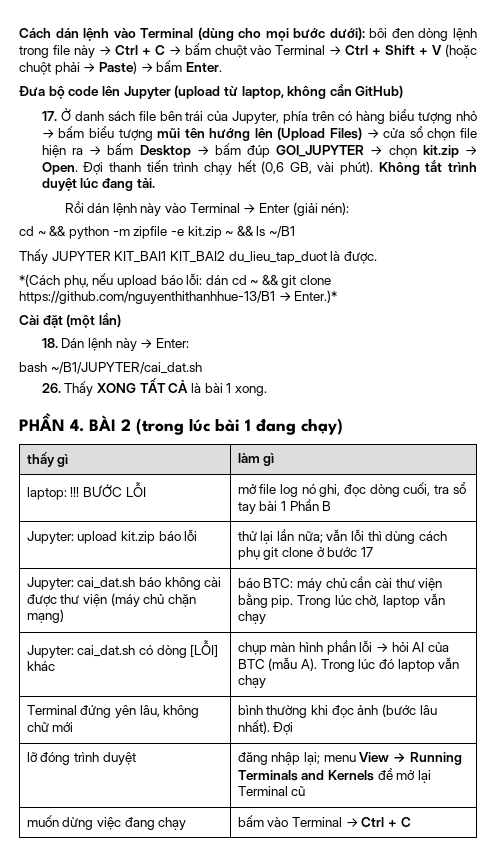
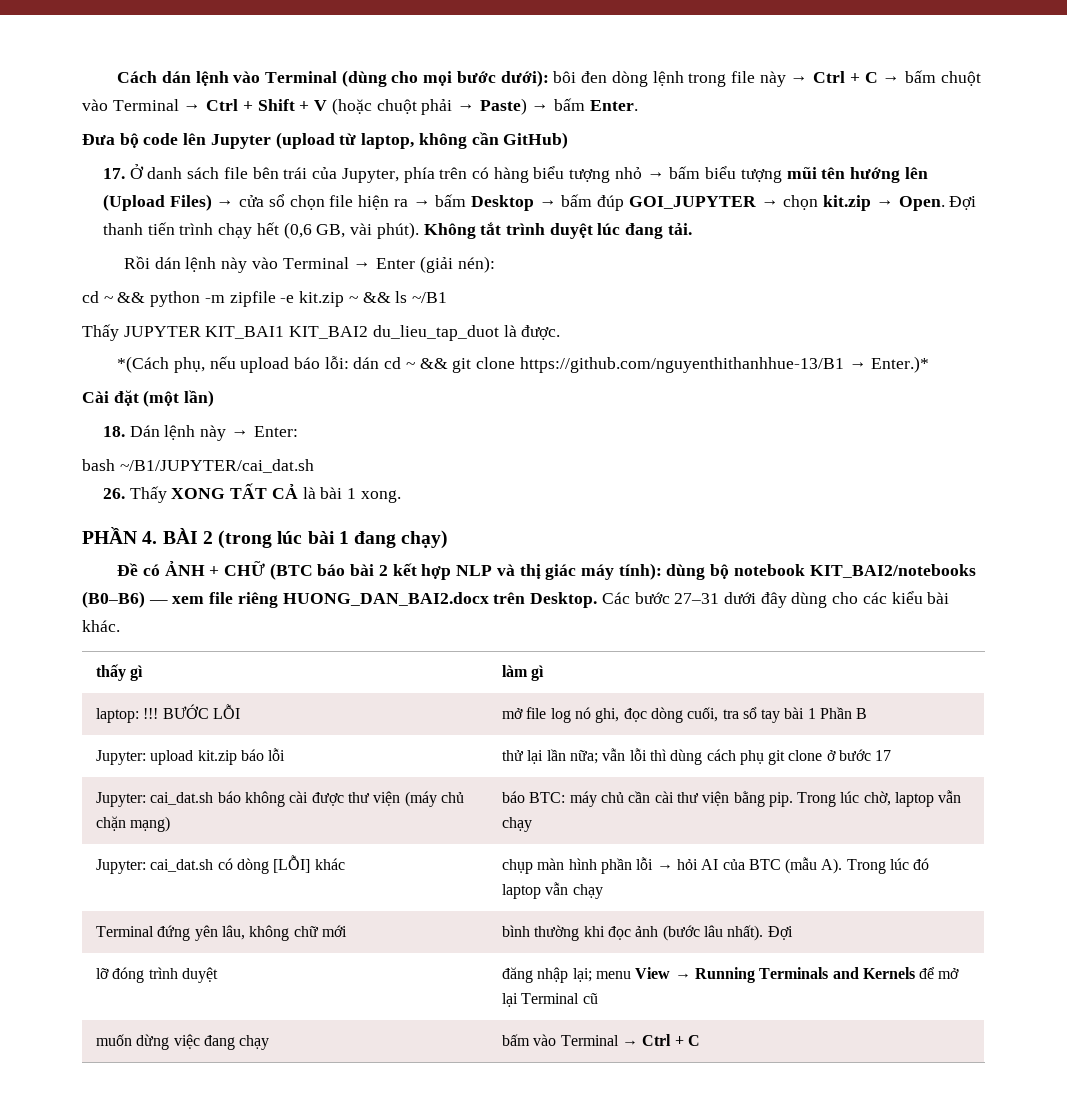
(343, 426) none -> [117,561,976,580] [82,591,950,608] [82,620,120,632] // Đề có ẢNH + CHỮ (BTC báo bài 2 kết hợp NLP và thị giác máy tính): dùng bộ notebook KIT_BAI2/notebooks (B0–B6) — xem file riêng HUONG_DAN_BAI2.docx trên Desktop. Các bước 27–31 dưới đây dùng cho các kiểu bài khác.

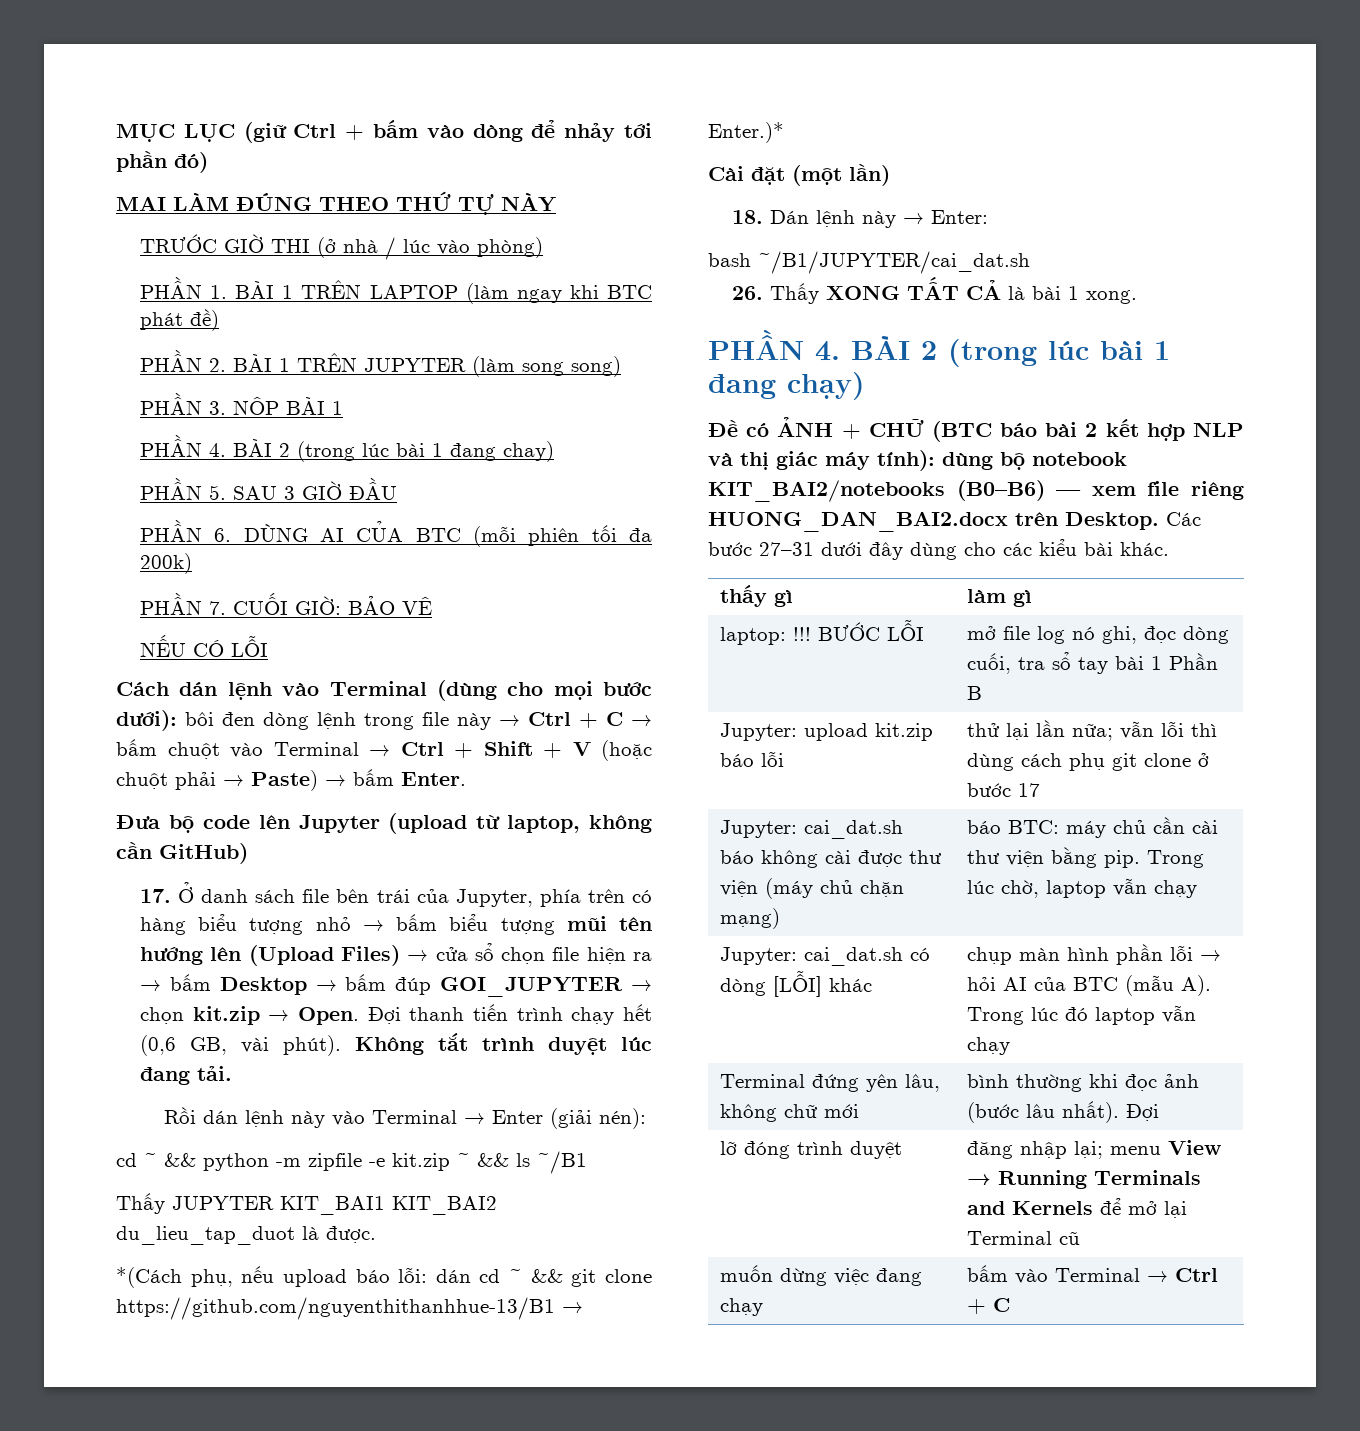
(117, 77) none -> [116,120,652,143] [116,151,208,173] [116,191,556,215] [140,234,544,260] [140,276,652,304] [140,309,220,331] [140,349,622,377] [140,392,344,418] [140,434,555,462] [140,477,398,500] [140,519,652,547] [140,553,193,574] [140,592,433,618] [140,634,269,657] MỤC LỤC (giữ Ctrl + bấm vào dòng để nhảy tới phần đó) // MAI LÀM ĐÚNG THEO THỨ TỰ NÀY // TRƯỚC GIỜ THI (ở nhà / lúc vào phòng) // PHẦN 1. BÀI 1 TRÊN LAPTOP (làm ngay khi BTC phát đề) // PHẦN 2. BÀI 1 TRÊN JUPYTER (làm song song) // PHẦN 3. NỘP BÀI 1 // PHẦN 4. BÀI 2 (trong lúc bài 1 đang chạy) // PHẦN 5. SAU 3 GIỜ ĐẦU // PHẦN 6. DÙNG AI CỦA BTC (mỗi phiên tối đa 200k) // PHẦN 7. CUỐI GIỜ: BẢO VỆ // NẾU CÓ LỖI //

